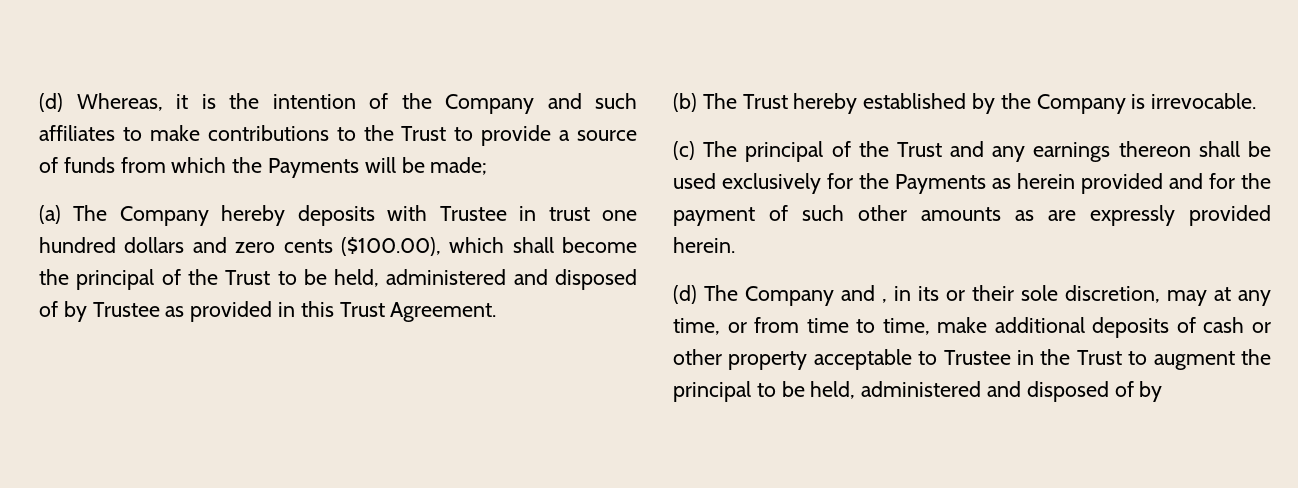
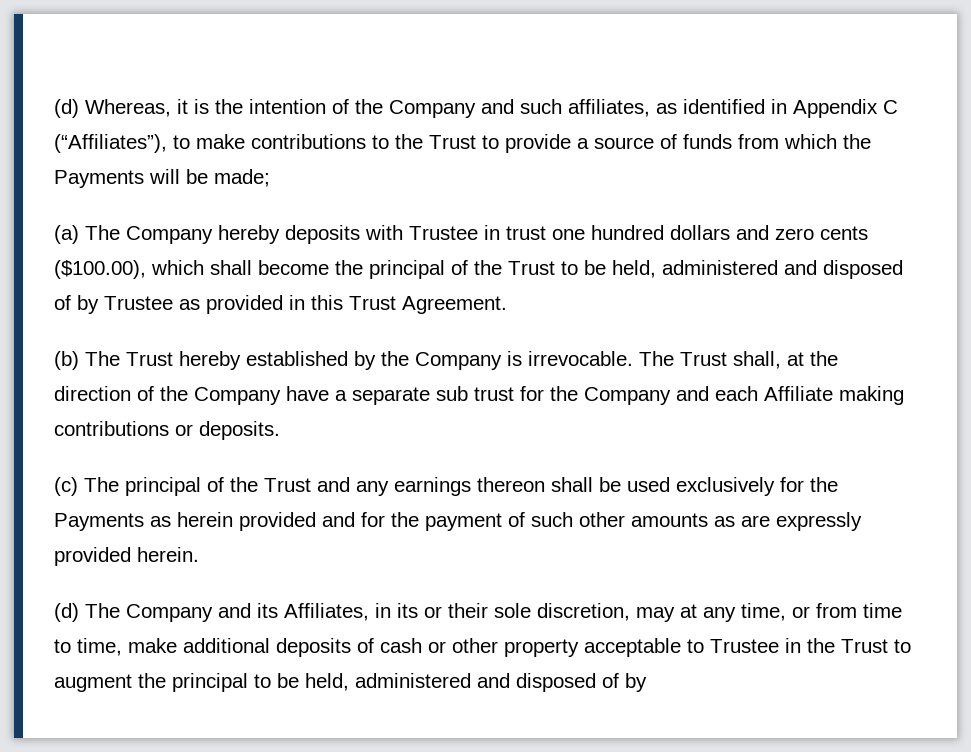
[39,125,115,141] affiliates -> [568,99,898,118] [54,134,167,153] affiliates, as identified in Appendix C (“Affiliates”),
(1257, 101) none -> [639,351,838,369] [54,386,904,405] [54,421,280,440] The Trust shall, at the direction of the Company have a separate sub trust for the Company and each Affiliate making contributions or deposits.
[882,299,887,303] , -> [257,603,369,621] its Affiliates,

